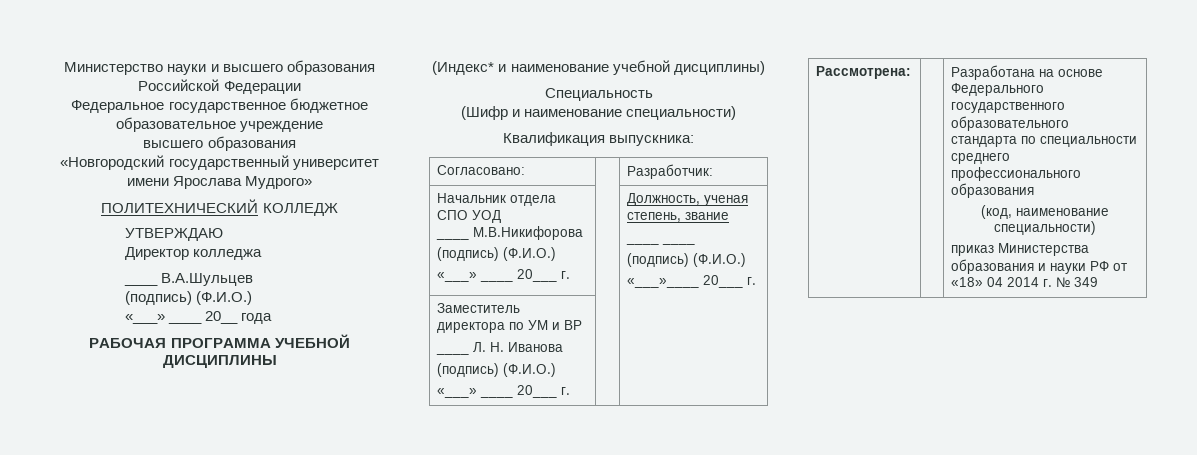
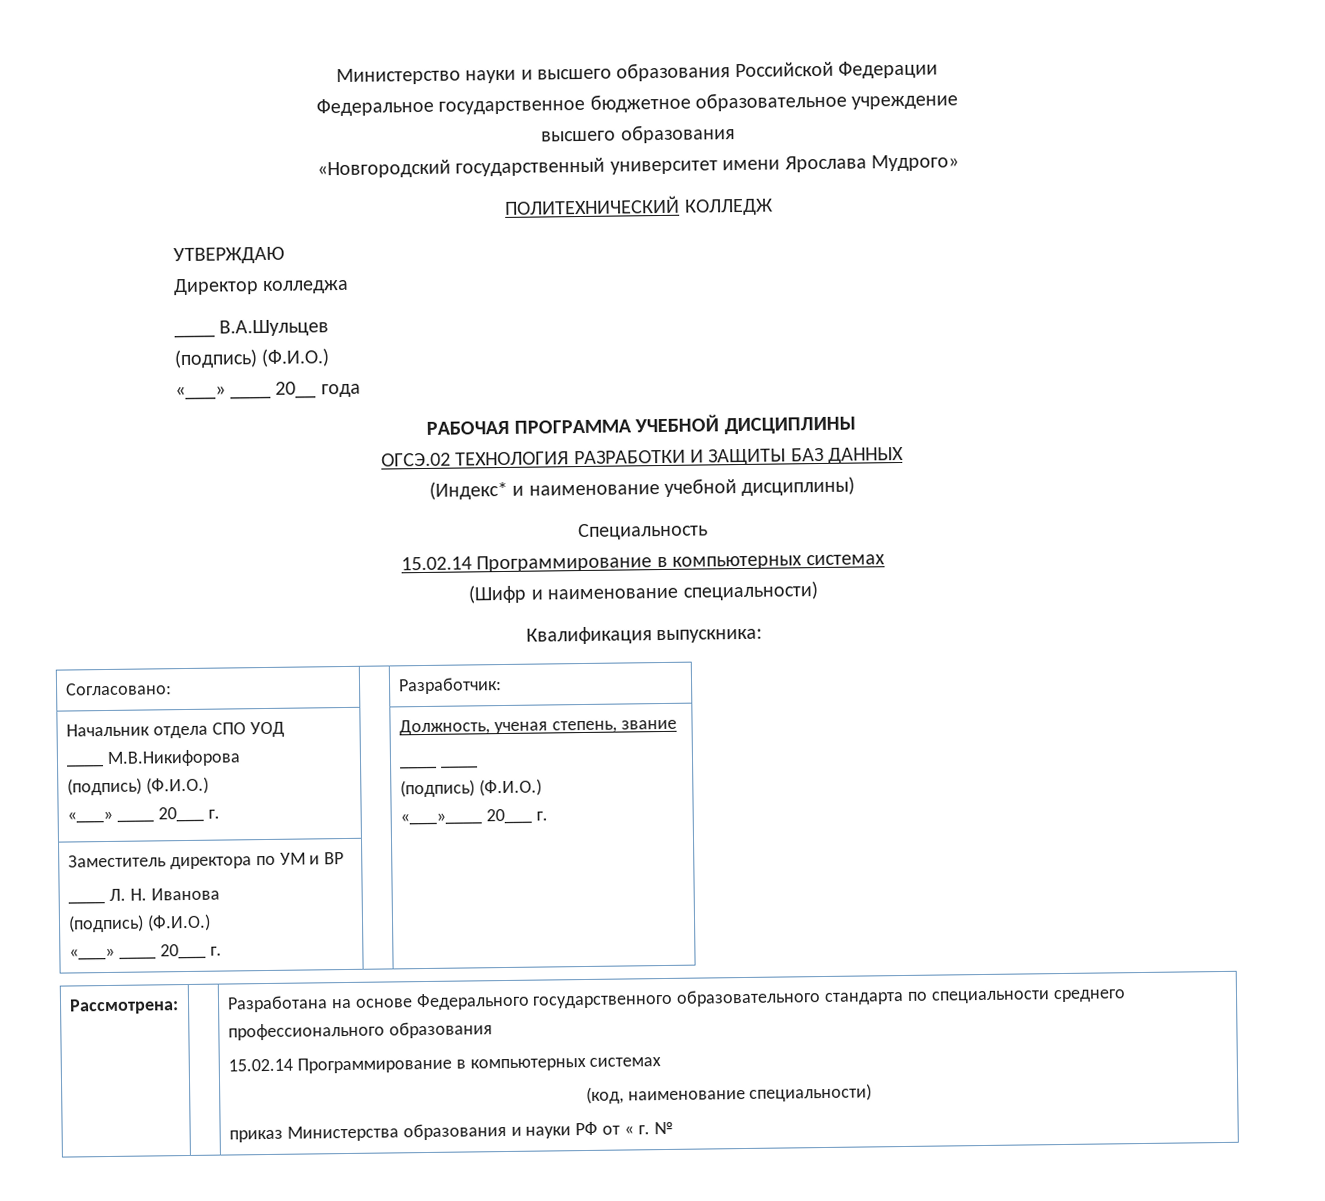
(277, 361) none -> [380,446,905,467] // ОГСЭ.02 ТЕХНОЛОГИЯ РАЗРАБОТКИ И ЗАЩИТЫ БАЗ ДАННЫХ
(653, 94) none -> [400,554,886,573] // 15.02.14 Программирование в компьютерных системах
(1035, 190) none -> [227,1056,662,1074] // 15.02.14 Программирование в компьютерных системах
[951,277,1040,287] «18» 04 2014 -> [623,1125,634,1135] «
[1074,277,1099,287] 349 -> (673, 1128) none

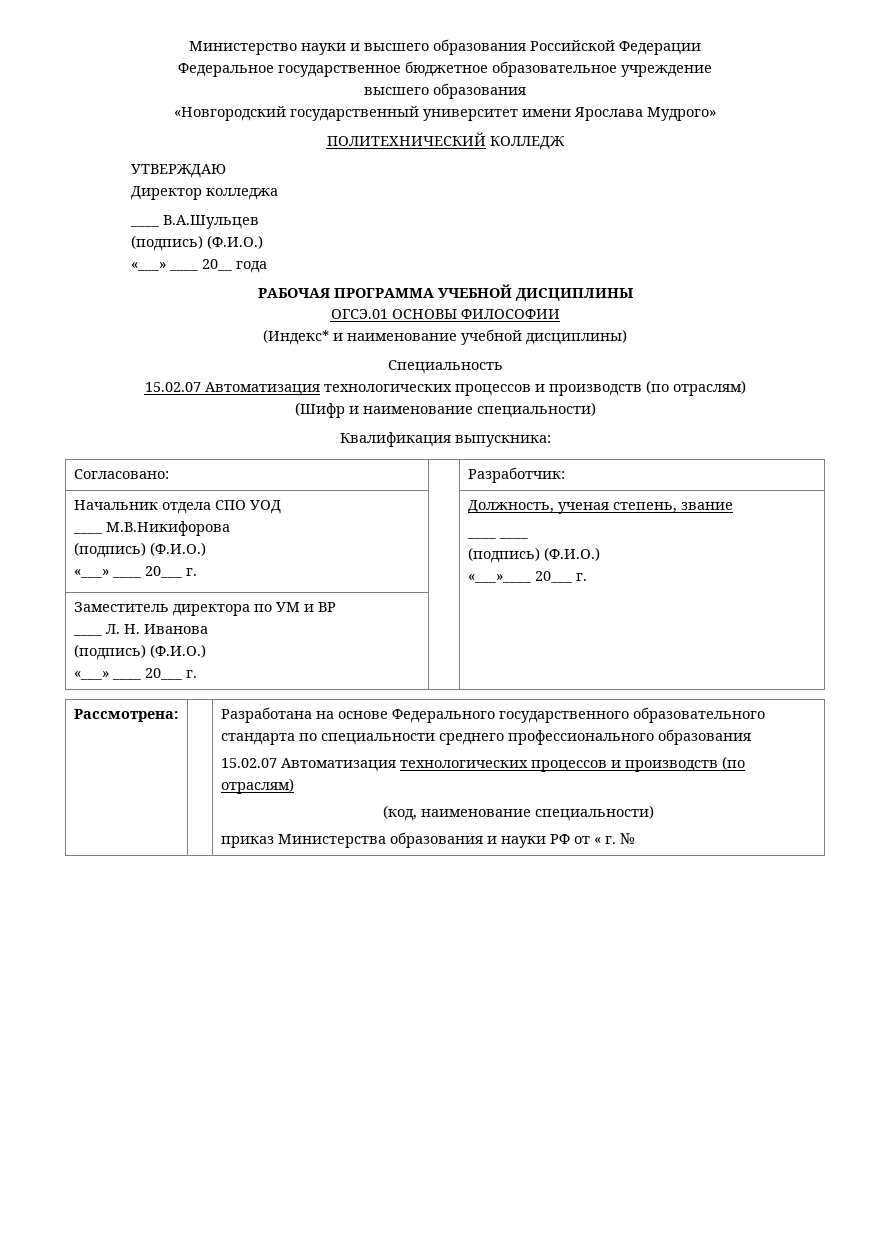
[380,446,905,467] ОГСЭ.02 ТЕХНОЛОГИЯ РАЗРАБОТКИ И ЗАЩИТЫ БАЗ ДАННЫХ -> [330,309,560,319] ОГСЭ.01 ОСНОВЫ ФИЛОСОФИИ
[400,554,886,573] 15.02.14 Программирование в компьютерных системах -> [144,380,746,396] 15.02.07 Автоматизация технологических процессов и производств (по отраслям)
[227,1056,662,1074] 15.02.14 Программирование в компьютерных системах -> [220,756,745,772] [220,778,294,794] 15.02.07 Автоматизация технологических процессов и производств (по отраслям)

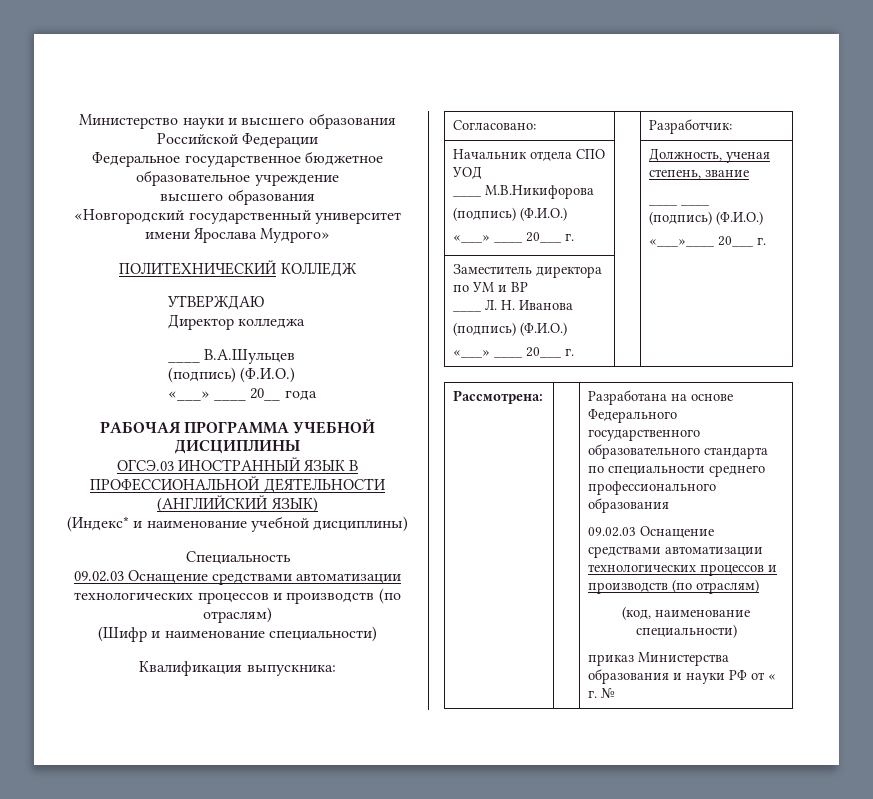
[330,309,560,319] ОГСЭ.01 ОСНОВЫ ФИЛОСОФИИ -> [116,457,359,471] [90,476,386,493] [157,495,318,513] ОГСЭ.03 ИНОСТРАННЫЙ ЯЗЫК В ПРОФЕССИОНАЛЬНОЙ ДЕЯТЕЛЬНОСТИ (АНГЛИЙСКИЙ ЯЗЫК)
[144,382,320,396] 15.02.07 Автоматизация -> [73,570,402,585] 09.02.03 Оснащение средствами автоматизации
[220,758,396,772] 15.02.07 Автоматизация -> [588,526,715,538] [588,546,764,558] 09.02.03 Оснащение средствами автоматизации

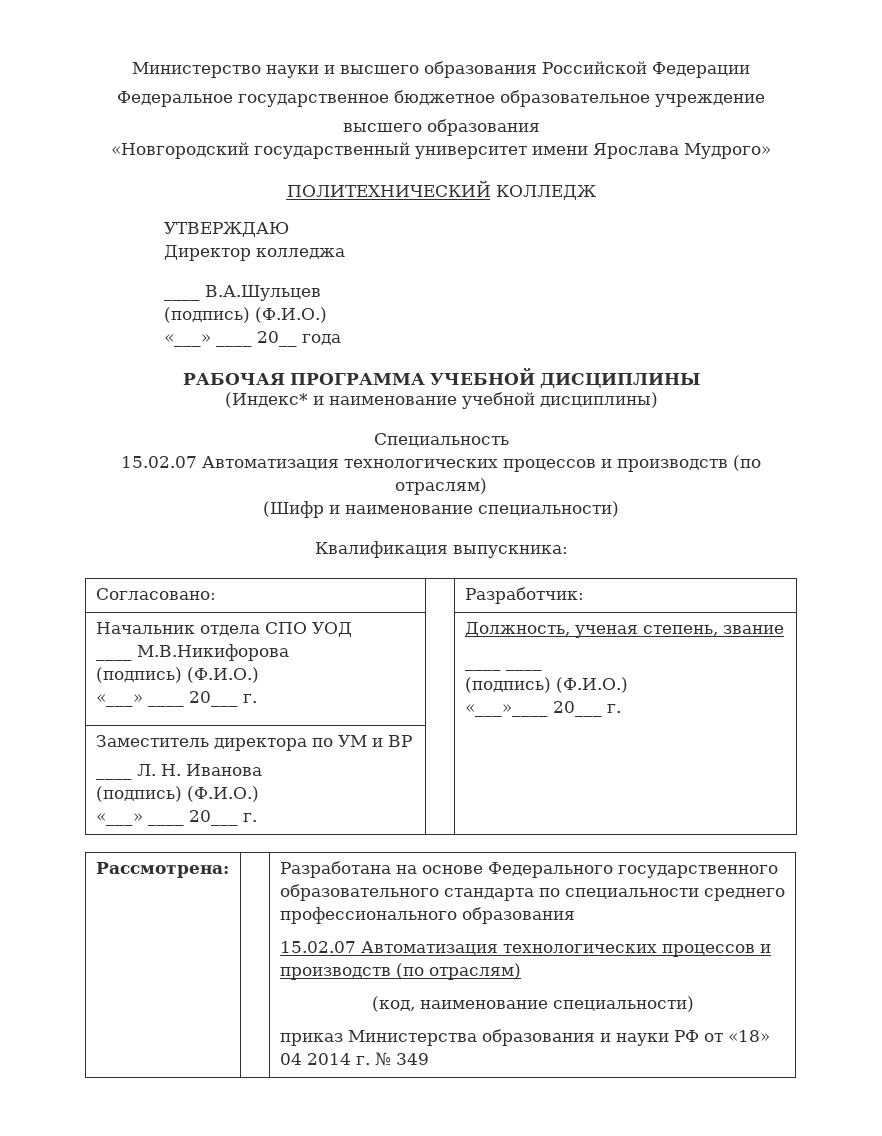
[116,457,359,471] [90,476,386,493] [157,495,318,513] // ОГСЭ.03 ИНОСТРАННЫЙ ЯЗЫК В ПРОФЕССИОНАЛЬНОЙ ДЕЯТЕЛЬНОСТИ (АНГЛИЙСКИЙ ЯЗЫК) -> (700, 380) none
[73,570,402,585] 09.02.03 Оснащение средствами автоматизации -> [121,456,339,470] 15.02.07 Автоматизация
[588,526,715,538] [588,546,764,558] 09.02.03 Оснащение средствами автоматизации -> [279,941,498,955] 15.02.07 Автоматизация
[768,674,777,680] « -> [727,1030,770,1042] [279,1053,351,1065] «18» 04 2014
(616, 693) none -> [395,1053,429,1065] 349

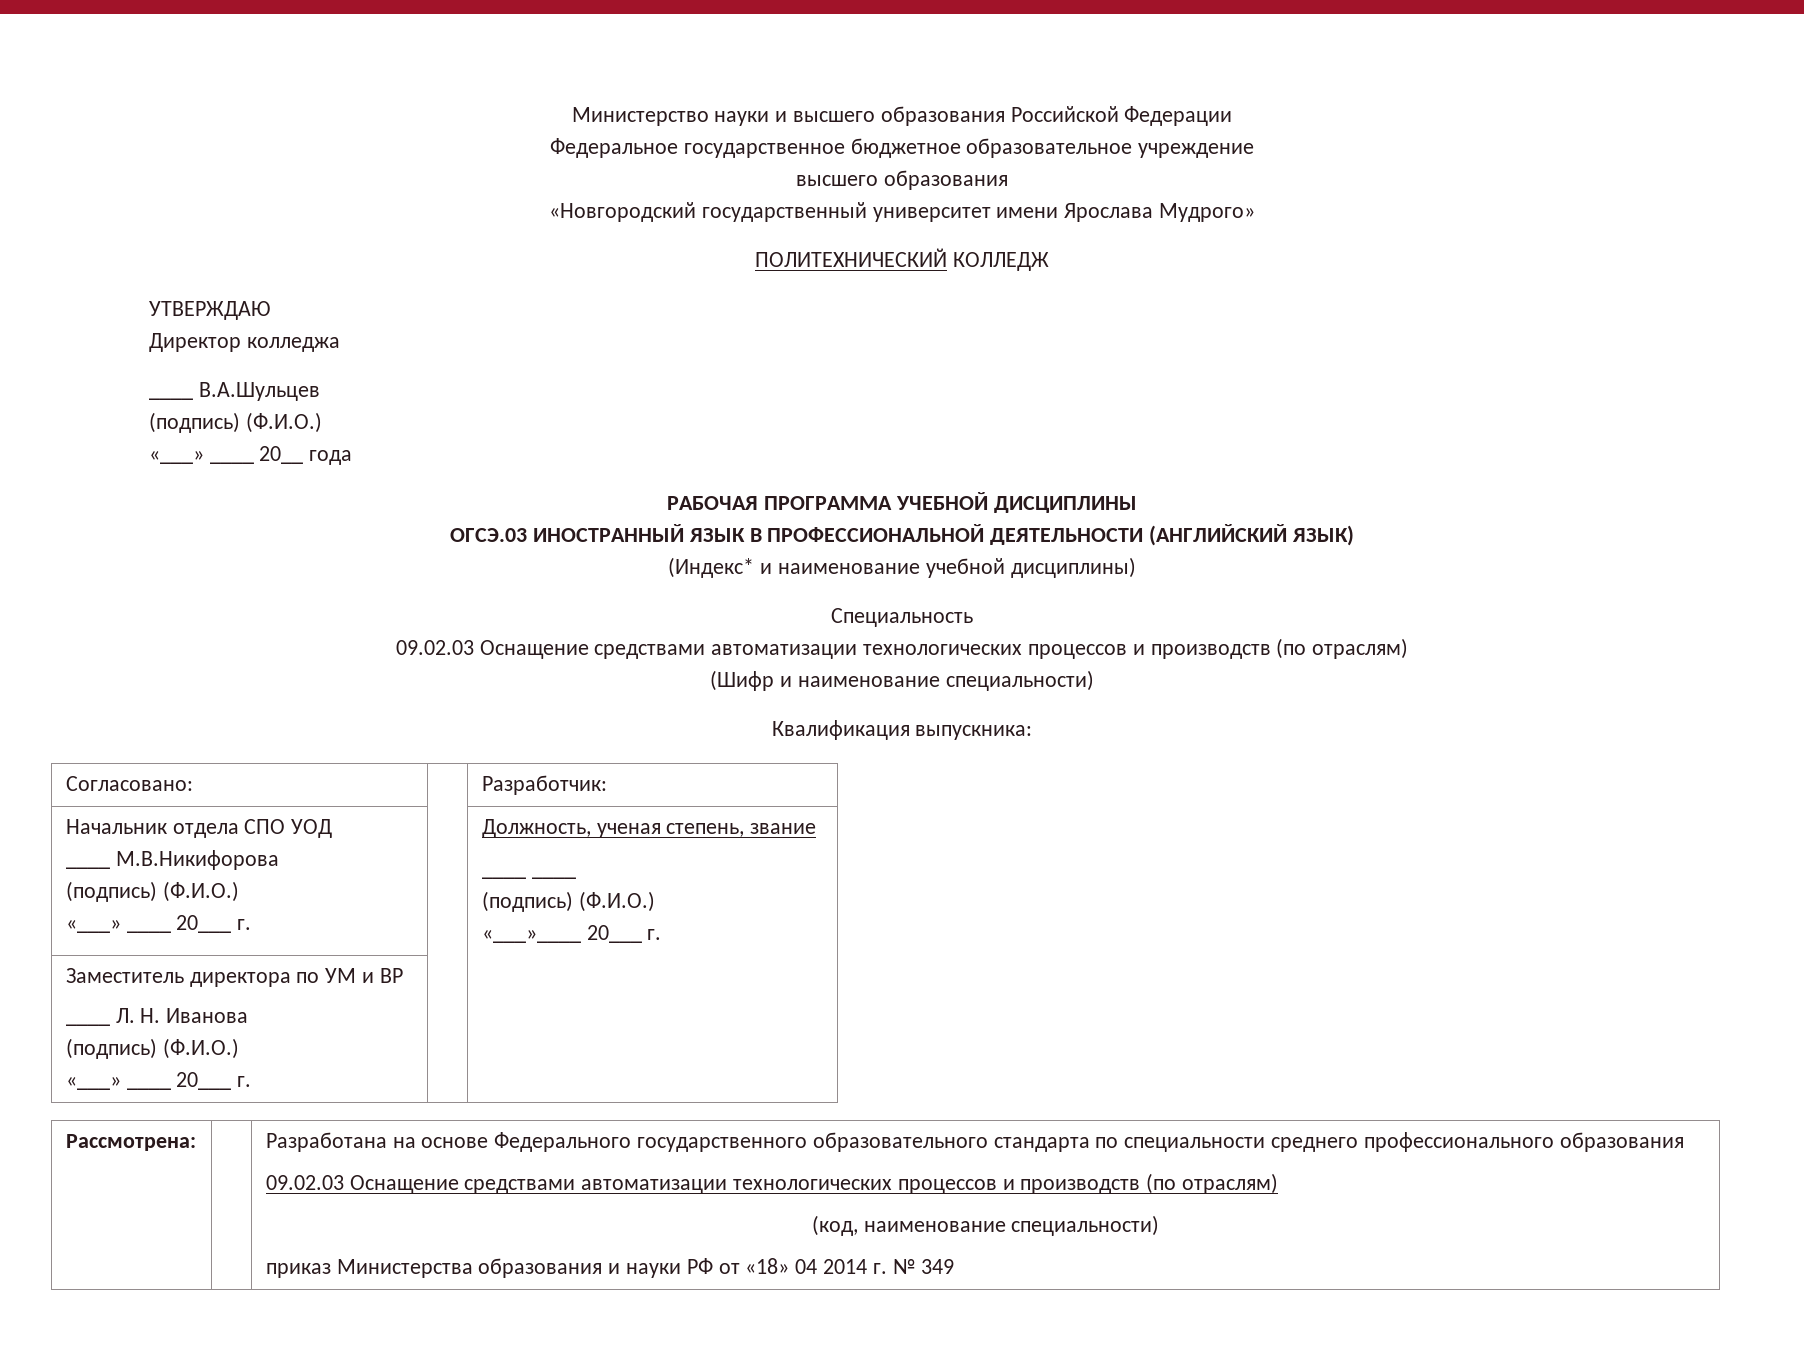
(700, 380) none -> [450,524,1354,546] // ОГСЭ.03 ИНОСТРАННЫЙ ЯЗЫК В ПРОФЕССИОНАЛЬНОЙ ДЕЯТЕЛЬНОСТИ (АНГЛИЙСКИЙ ЯЗЫК)
[121,456,339,470] 15.02.07 Автоматизация -> [395,640,858,659] 09.02.03 Оснащение средствами автоматизации
[279,941,498,955] 15.02.07 Автоматизация -> [265,1175,728,1194] 09.02.03 Оснащение средствами автоматизации

